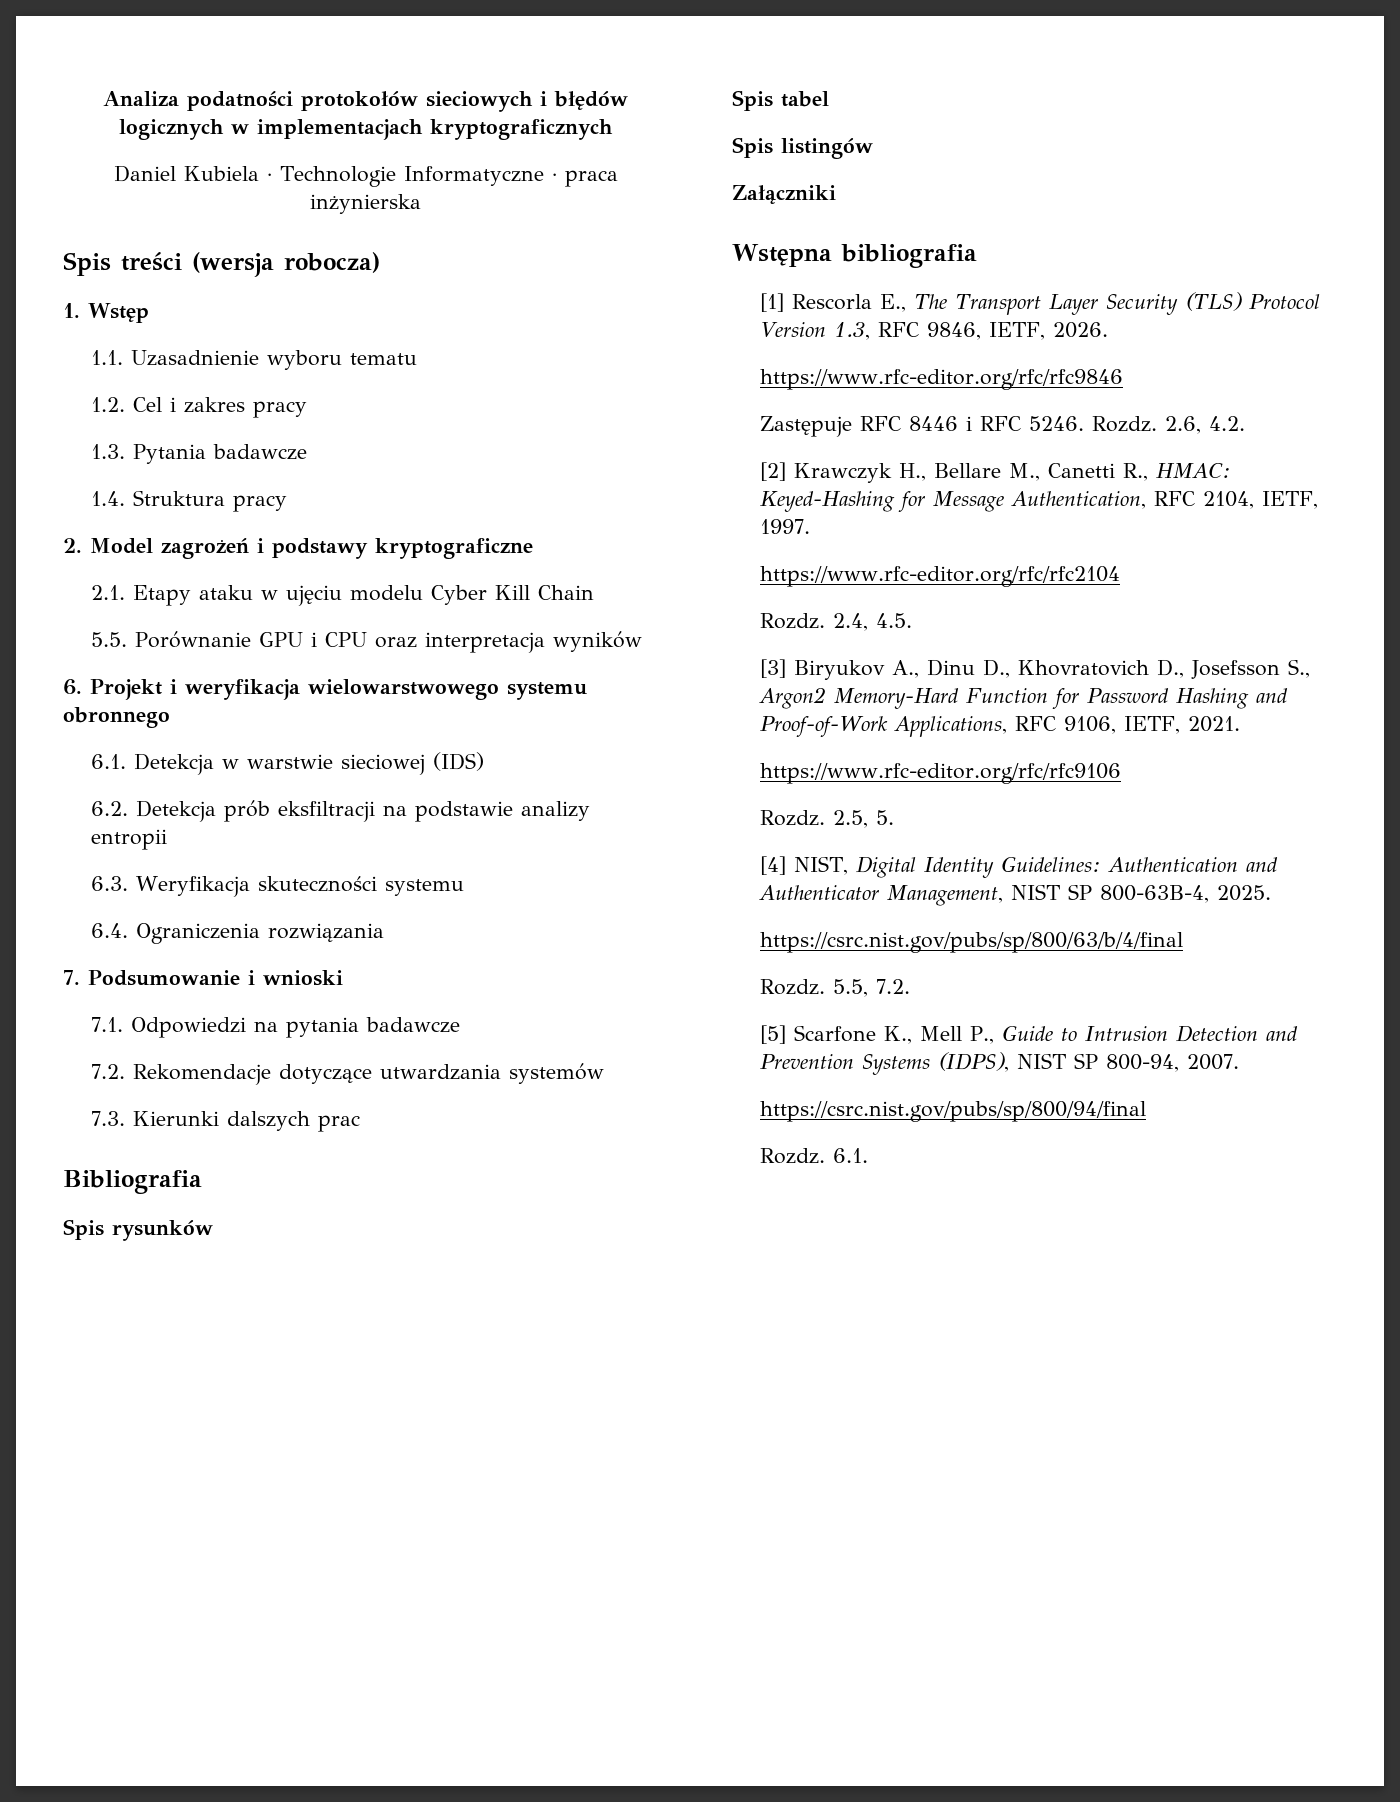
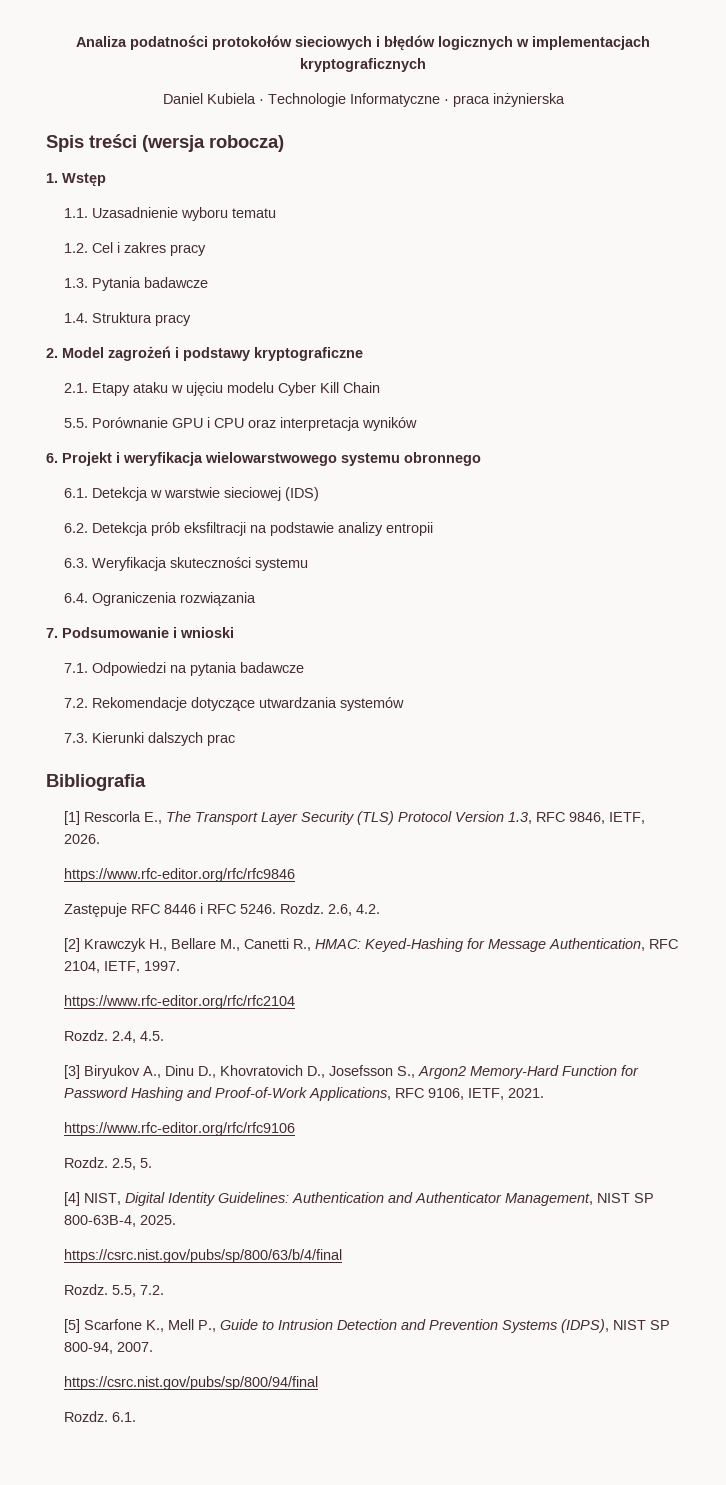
[63,1219,213,1241] [732,90,829,111] [732,137,873,159] [732,185,836,204] [732,244,977,268] // Spis rysunków // Spis tabel // Spis listingów // Załączniki // Wstępna bibliografia -> (146, 782) none

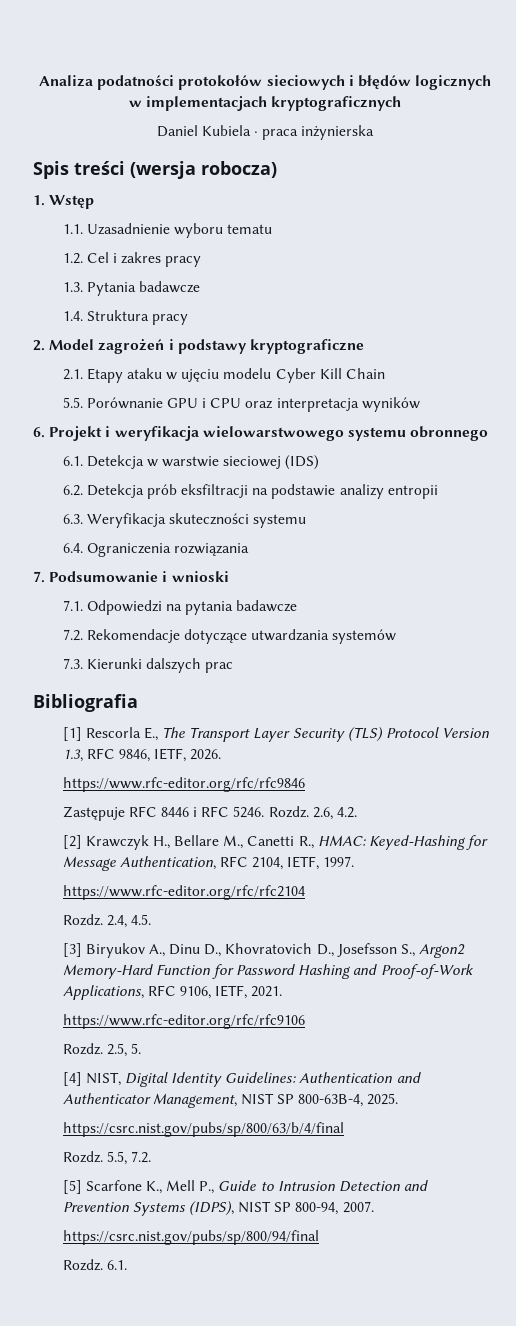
[267,93,449,107] Technologie Informatyczne · -> (258, 133) none

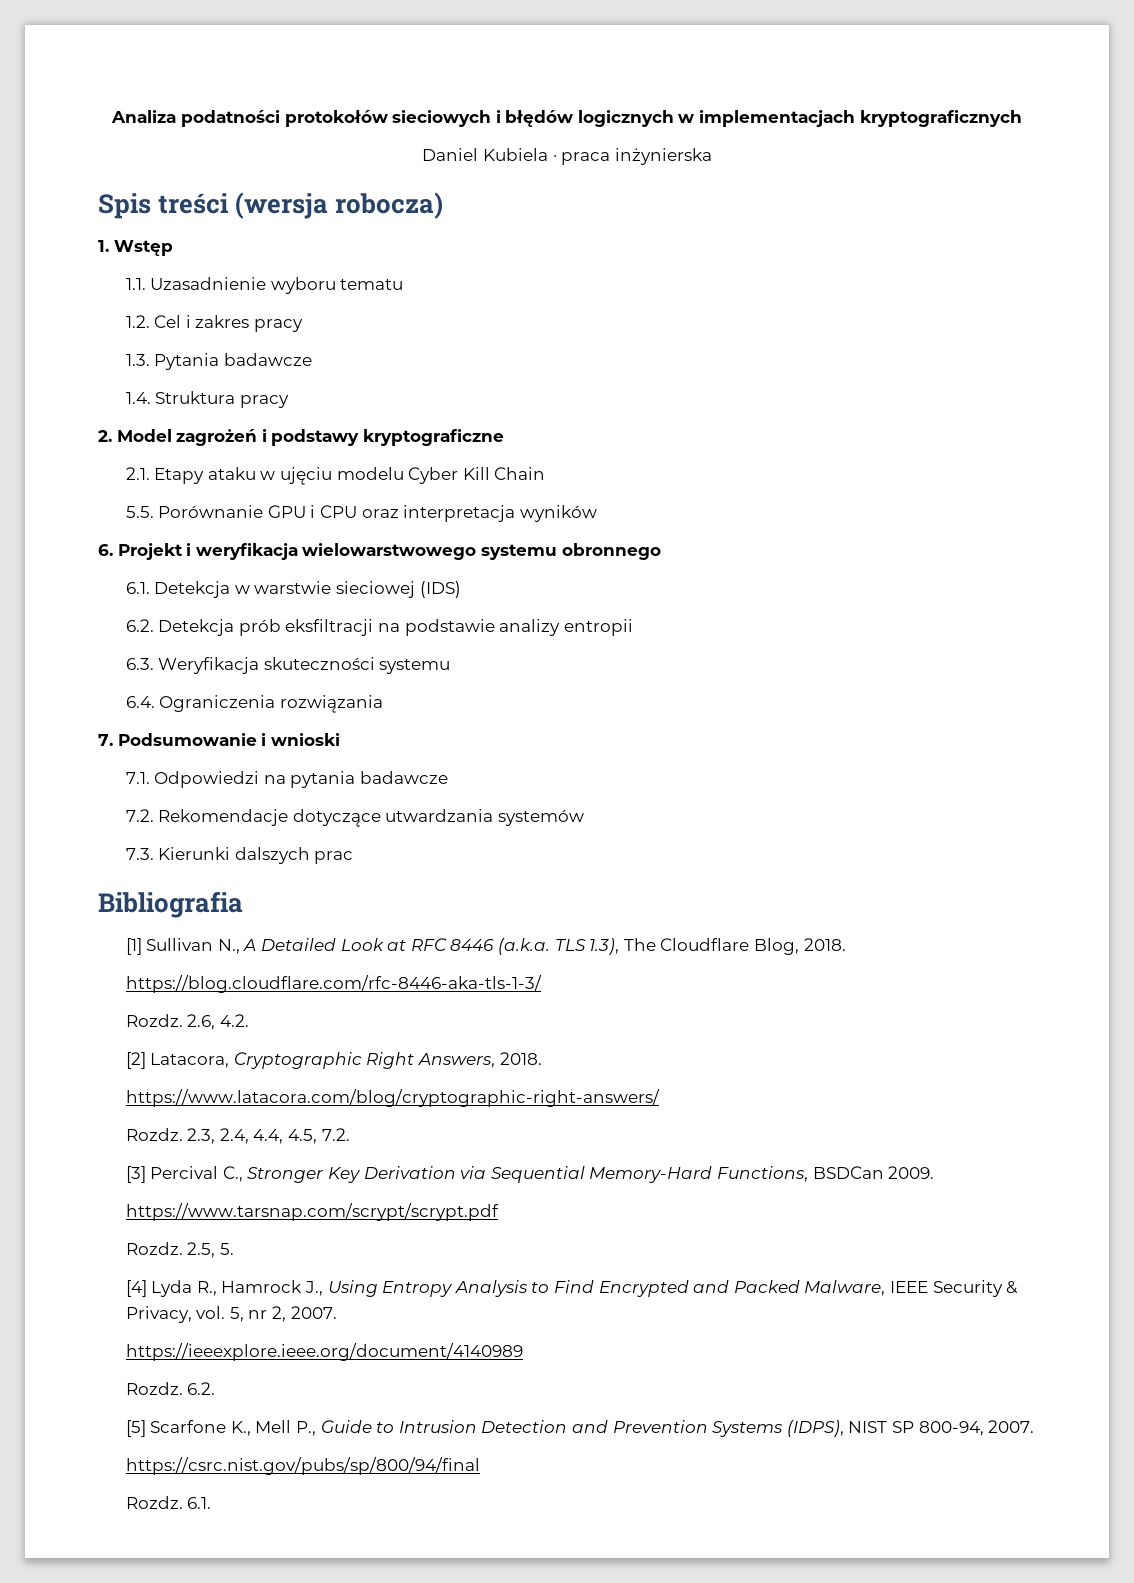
[85,727,490,742] [62,748,222,762] [62,777,305,792] [62,806,358,821] [62,835,489,850] [62,856,355,871] [62,885,305,900] [62,914,151,928] [62,943,466,958] [62,964,474,979] [62,985,283,1000] [62,1014,305,1029] [62,1043,141,1057] [62,1072,421,1087] [62,1093,399,1108] [62,1122,344,1137] [62,1151,151,1165] Rescorla E., The Transport Layer Security (TLS) Protocol Version 1.3, RFC 9846, IETF, 2026. // https://www.rfc-editor.org/rfc/rfc9846 // Zastępuje RFC 8446 i RFC 5246. Rozdz. 2.6, 4.2. // [2] Krawczyk H., Bellare M., Canetti R., HMAC: Keyed-Hashing for Message Authentication, RFC 2104, IETF, 1997. // https://www.rfc-editor.org/rfc/rfc2104 // Rozdz. 2.4, 4.5. // [3] Biryukov A., Dinu D., Khovratovich D., Josefsson S., Argon2 Memory-Hard Function for Password Hashing and Proof-of-Work Applications, RFC 9106, IETF, 2021. // https://www.rfc-editor.org/rfc/rfc9106 // Rozdz. 2.5, 5. // [4] NIST, Digital Identity Guidelines: Authentication and Authenticator Management, NIST SP 800-63B-4, 2025. // https://csrc.nist.gov/pubs/sp/800/63/b/4/final // Rozdz. 5.5, 7.2. -> [146,938,846,955] [125,975,542,993] [125,1014,249,1030] [125,1052,542,1069] [125,1089,660,1107] [125,1128,350,1144] [125,1166,935,1183] [125,1203,499,1221] [125,1242,234,1258] [125,1280,1019,1297] [125,1306,337,1323] [125,1343,523,1361] [125,1382,216,1395] Sullivan N., A Detailed Look at RFC 8446 (a.k.a. TLS 1.3), The Cloudflare Blog, 2018. // https://blog.cloudflare.com/rfc-8446-aka-tls-1-3/ // Rozdz. 2.6, 4.2. // [2] Latacora, Cryptographic Right Answers, 2018. // https://www.latacora.com/blog/cryptographic-right-answers/ // Rozdz. 2.3, 2.4, 4.4, 4.5, 7.2. // [3] Percival C., Stronger Key Derivation via Sequential Memory-Hard Functions, BSDCan 2009. // https://www.tarsnap.com/scrypt/scrypt.pdf // Rozdz. 2.5, 5. // [4] Lyda R., Hamrock J., Using Entropy Analysis to Find Encrypted and Packed Malware, IEEE Security & Privacy, vol. 5, nr 2, 2007. // https://ieeexplore.ieee.org/document/4140989 // Rozdz. 6.2.

